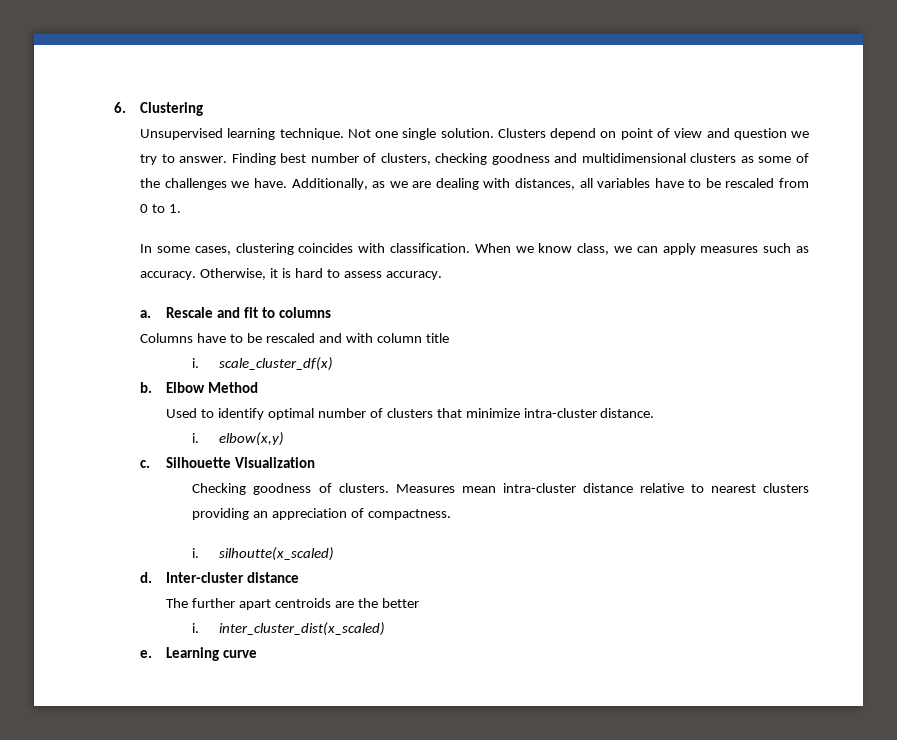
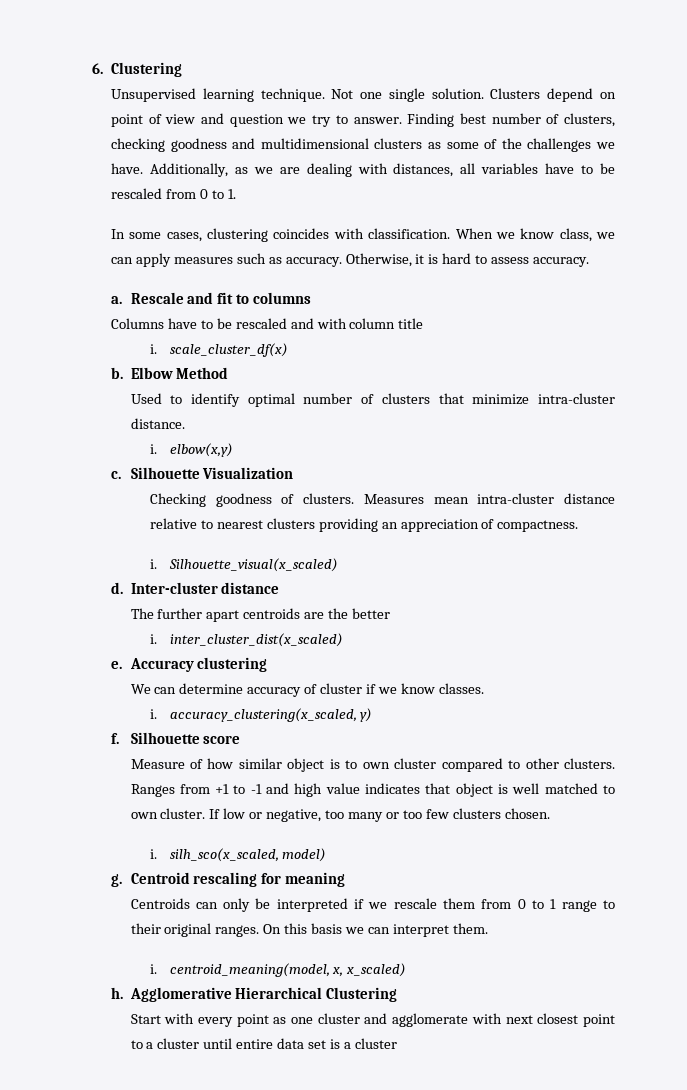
[218,547,334,561] silhoutte(x_scaled) -> [168,558,338,572] Silhouette_visual(x_scaled)
[166,647,258,661] Learning curve -> [129,657,268,672] [130,683,484,697] [150,708,373,722] [111,732,241,744] [130,758,615,772] [130,783,615,797] [130,808,550,822] [150,848,327,862] [111,872,346,887] [130,898,615,912] [130,923,488,937] [150,963,407,977] [111,987,398,1002] [130,1013,615,1027] [130,1038,397,1049] Accuracy clustering // We can determine accuracy of cluster if we know classes. // i. accuracy_clustering(x_scaled, y) // f. Silhouette score // Measure of how similar object is to own cluster compared to other clusters. Ranges from +1 to -1 and high value indicates that object is well matched to own cluster. If low or negative, too many or too few clusters chosen. // i. silh_sco(x_scaled, model) // g. Centroid rescaling for meaning // Centroids can only be interpreted if we rescale them from 0 to 1 range to their original ranges. On this basis we can interpret them. // i. centroid_meaning(model, x, x_scaled) // h. Agglomerative Hierarchical Clustering // Start with every point as one cluster and agglomerate with next closest point to a cluster until entire data set is a cluster

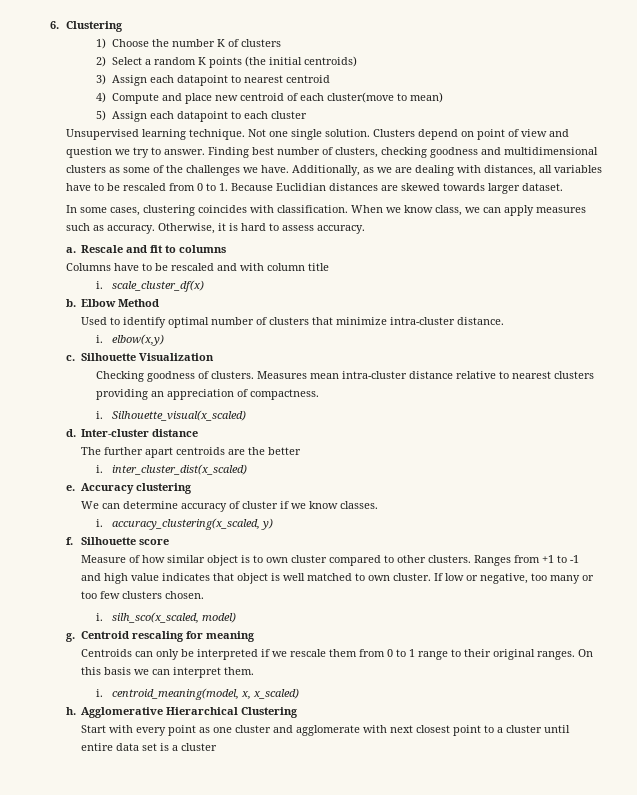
(183, 69) none -> [96,38,281,49] [96,56,357,68] [96,74,330,86] [96,92,443,104] [96,110,307,122] // 1) Choose the number K of clusters // 2) Select a random K points (the initial centroids) // 3) Assign each datapoint to nearest centroid // 4) Compute and place new centroid of each cluster(move to mean) // 5) Assign each datapoint to each cluster
(236, 194) none -> [230,183,563,194] Because Euclidian distances are skewed towards larger dataset.

